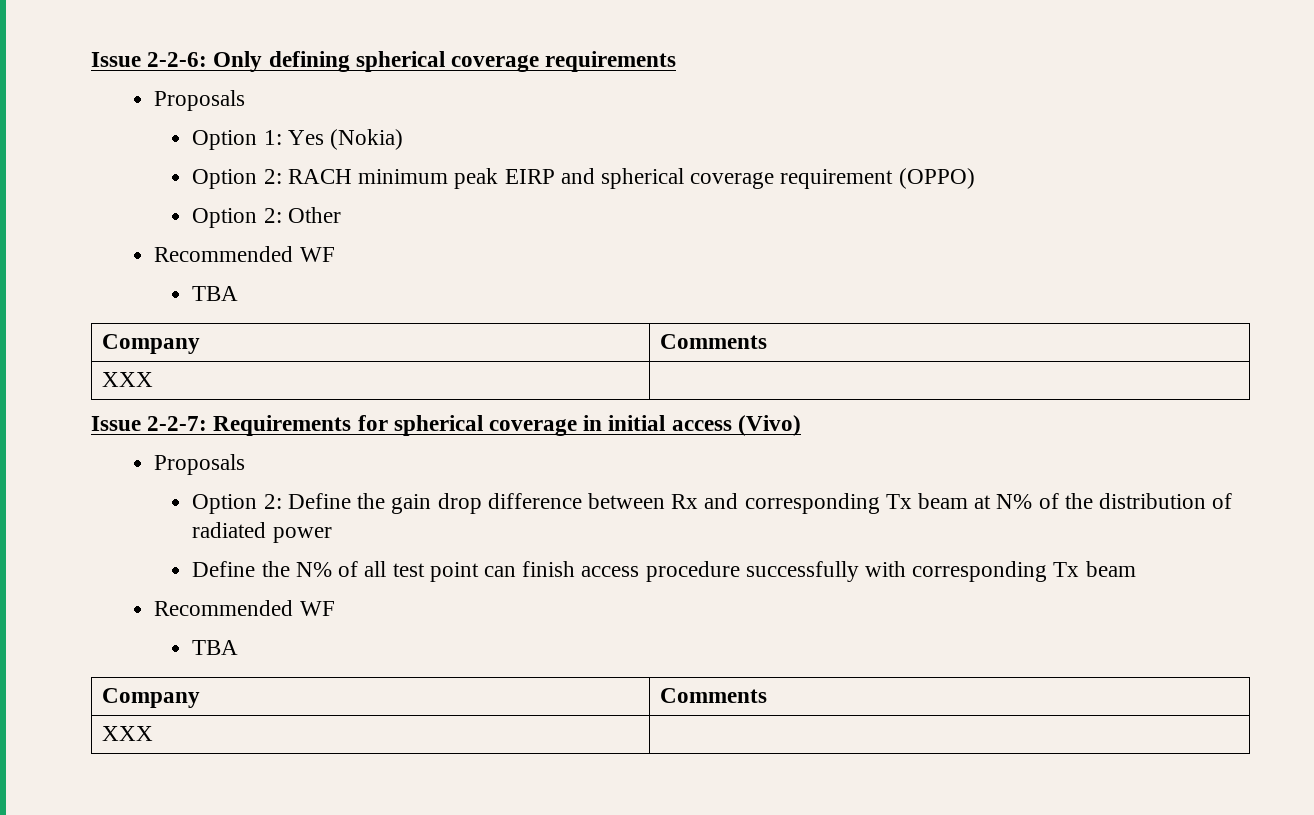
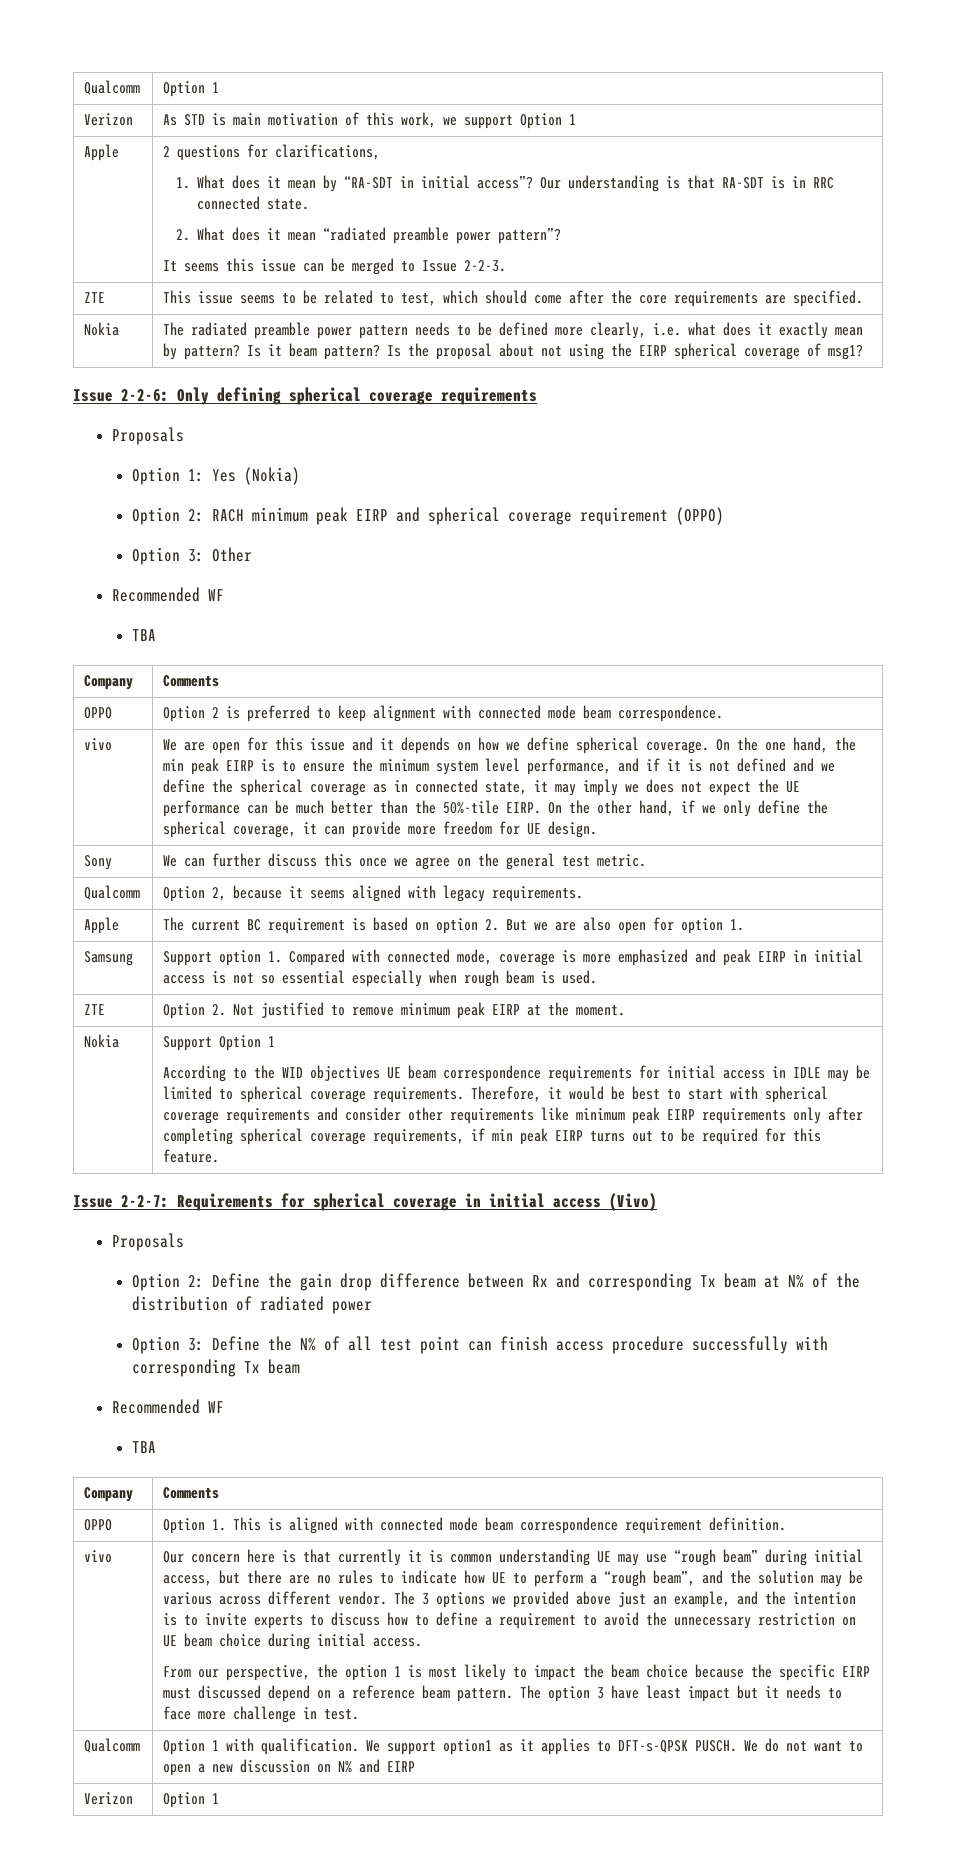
(91, 59) none -> [84,80,141,95] [163,81,220,97] [84,113,134,126] [163,112,577,129] [84,144,120,161] [163,144,381,161] [175,175,835,192] [197,196,310,210] [175,227,562,244] [163,258,507,275] [84,292,106,303] [163,290,864,307] [84,322,120,336] [163,322,864,339] [163,343,864,360] Qualcomm | Option 1 // Verizon | As STD is main motivation of this work, we support Option 1 // Apple | 2 questions for clarifications, // 1. What does it mean by “RA-SDT in initial access”? Our understanding is that RA-SDT is in RRC connected state. // 2. What does it mean “radiated preamble power pattern”? // It seems this issue can be merged to Issue 2-2-3. // ZTE | This issue seems to be related to test, which should come after the core requirements are specified. // Nokia | The radiated preamble power pattern needs to be defined more clearly, i.e. what does it exactly mean by pattern? Is it beam pattern? Is the proposal about not using the EIRP spherical coverage of msg1? //
[263,208,282,223] 2: -> [188,549,205,562] 3:
[102,372,154,387] XXX | -> [84,707,113,719] [163,705,724,722] [84,738,113,751] [163,737,857,754] [163,758,836,775] [163,779,801,796] [163,800,829,817] [163,821,598,838] [84,855,113,870] [163,853,647,870] [84,885,141,900] [163,885,584,902] [84,917,120,934] [163,917,745,934] [84,951,134,966] [163,949,864,966] [163,970,598,987] [84,1004,106,1015] [163,1002,626,1019] [84,1034,120,1048] [163,1035,276,1051] [163,1065,871,1082] [163,1086,829,1103] [163,1107,864,1124] [163,1128,822,1145] [163,1149,220,1163] OPPO | Option 2 is preferred to keep alignment with connected mode beam correspondence. // vivo | We are open for this issue and it depends on how we define spherical coverage. On the one hand, the min peak EIRP is to ensure the minimum system level performance, and if it is not defined and we define the spherical coverage as in connected state, it may imply we does not expect the UE performance can be much better than the 50%-tile EIRP. On the other hand, if we only define the spherical coverage, it can provide more freedom for UE design. // Sony | We can further discuss this once we agree on the general test metric. // Qualcomm | Option 2, because it seems aligned with legacy requirements. // Apple | The current BC requirement is based on option 2. But we are also open for option 1. // Samsung | Support option 1. Compared with connected mode, coverage is more emphasized and peak EIRP in initial access is not so essential especially when rough beam is used. // ZTE | Option 2. Not justified to remove minimum peak EIRP at the moment. // Nokia | Support Option 1 // According to the WID objectives UE beam correspondence requirements for initial access in IDLE may be limited to spherical coverage requirements. Therefore, it would be best to start with spherical coverage requirements and consider other requirements like minimum peak EIRP requirements only after completing spherical coverage requirements, if min peak EIRP turns out to be required for this feature.
(332, 535) none -> [132,1336,205,1354] Option 3:
[102,726,154,741] XXX | -> [84,1519,113,1531] [163,1517,787,1534] [84,1550,113,1563] [163,1549,864,1566] [163,1570,864,1587] [163,1591,857,1608] [163,1612,857,1629] [163,1633,423,1650] [163,1664,871,1681] [163,1685,843,1702] [163,1706,360,1723] [84,1738,141,1753] [163,1738,864,1755] [163,1759,416,1776] [84,1792,134,1805] [163,1792,220,1808] OPPO | Option 1. This is aligned with connected mode beam correspondence requirement definition. // vivo | Our concern here is that currently it is common understanding UE may use “rough beam” during initial access, but there are no rules to indicate how UE to perform a “rough beam”, and the solution may be various across different vendor. The 3 options we provided above just an example, and the intention is to invite experts to discuss how to define a requirement to avoid the unnecessary restriction on UE beam choice during initial access. // From our perspective, the option 1 is most likely to impact the beam choice because the specific EIRP must discussed depend on a reference beam pattern. The option 3 have least impact but it needs to face more challenge in test. // Qualcomm | Option 1 with qualification. We support option1 as it applies to DFT-s-QPSK PUSCH. We do not want to open a new discussion on N% and EIRP // Verizon | Option 1

